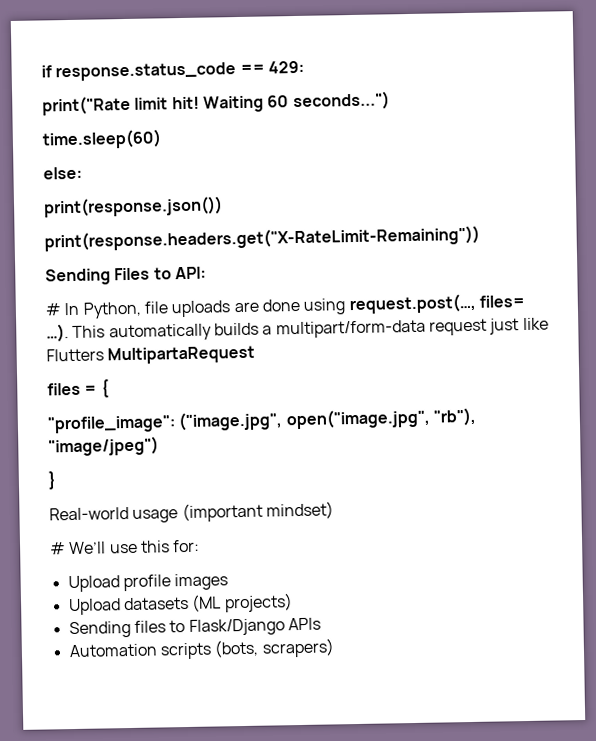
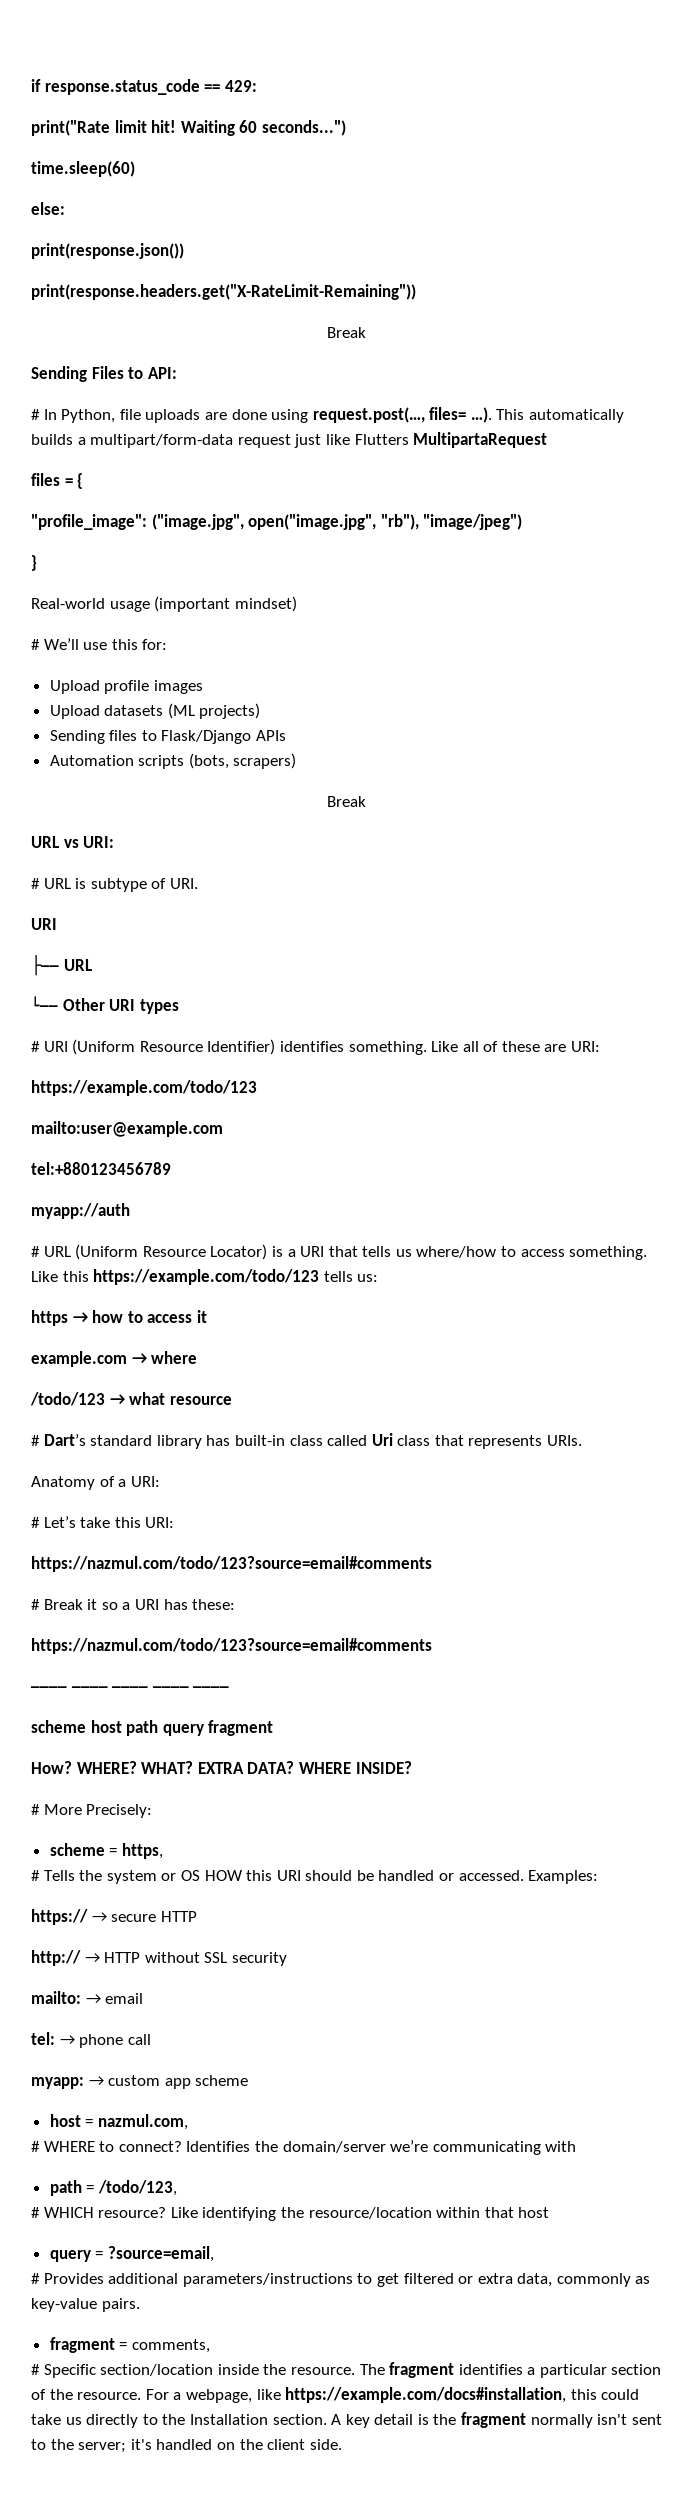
(480, 238) none -> [327,327,366,338] // Break
(335, 648) none -> [327,796,366,807] [31,836,115,848] [31,878,198,892] [31,918,57,930] [31,955,92,976] [31,996,179,1014] [31,1039,601,1055] [31,1080,257,1096] [31,1121,223,1137] [31,1162,171,1175] [31,1203,130,1219] [31,1244,648,1260] [31,1269,379,1285] [31,1310,207,1326] [31,1351,198,1367] [30,1392,232,1406] [31,1433,583,1449] [31,1476,160,1490] [31,1516,175,1528] [31,1556,432,1572] [31,1599,236,1610] [31,1638,432,1654] [30,1686,230,1692] [31,1720,274,1736] [31,1761,412,1774] [31,1804,153,1818] [49,1843,163,1859] [31,1870,599,1884] [31,1909,197,1925] [31,1950,287,1966] [31,1991,144,2004] [31,2032,151,2048] [31,2075,249,2089] [49,2114,188,2130] [31,2140,577,2155] [49,2180,177,2196] [31,2207,550,2221] [49,2246,214,2262] [31,2273,651,2287] [31,2298,140,2312] [49,2337,210,2353] [31,2362,662,2378] [31,2387,640,2403] [31,2412,662,2428] [31,2439,342,2453] // Break // URL vs URI: // # URL is subtype of URI. // URI // ├── URL // └── Other URI types // # URI (Uniform Resource Identifier) identifies something. Like all of these are URI: // https://example.com/todo/123 // mailto:user@example.com // tel:+880123456789 // myapp://auth // # URL (Uniform Resource Locator) is a URI that tells us where/how to access something. Like this https://example.com/todo/123 tells us: // https → how to access it // example.com → where // /todo/123 → what resource // # Dart’s standard library has built-in class called Uri class that represents URIs. // Anatomy of a URI: // # Let’s take this URI: // https://nazmul.com/todo/123?source=email#comments // # Break it so a URI has these: // https://nazmul.com/todo/123?source=email#comments // ──── ──── ──── ──── ──── // scheme host path query fragment // How? WHERE? WHAT? EXTRA DATA? WHERE INSIDE? // # More Precisely: // scheme = https, // # Tells the system or OS HOW this URI should be handled or accessed. Examples: // https:// → secure HTTP // http:// → HTTP without SSL security // mailto: → email // tel: → phone call // myapp: → custom app scheme // host = nazmul.com, // # WHERE to connect? Identifies the domain/server we’re communicating with // path = /todo/123, // # WHICH resource? Like identifying the resource/location within that host // query = ?source=email, // # Provides additional parameters/instructions to get filtered or extra data, commonly as key-value pairs. // fragment = comments, // # Specific section/location inside the resource. The fragment identifies a particular section of the resource. For a webpage, like https://example.com/docs#installation, this could take us directly to the Installation section. A key detail is the fragment normally isn't sent to the server; it's handled on the client side.

